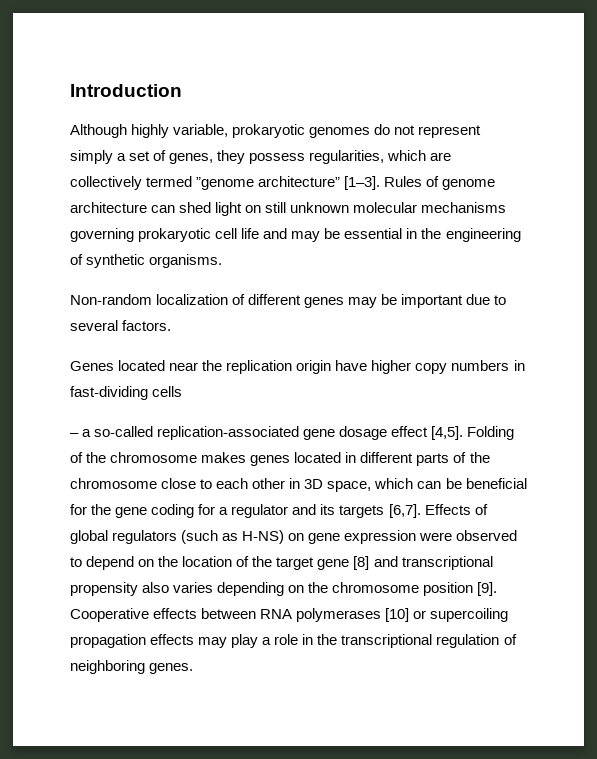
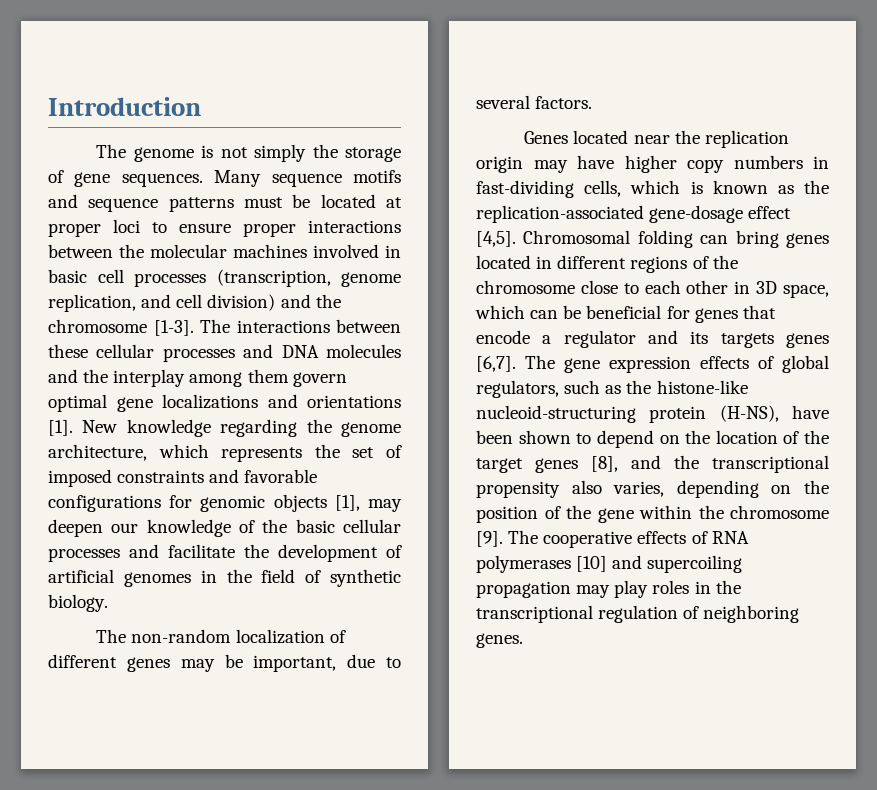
[70,124,482,138] [70,150,452,164] [70,176,496,190] [70,202,507,216] [70,228,521,242] Although highly variable, prokaryotic genomes do not represent simply a set of genes, they possess regularities, which are collectively termed ”genome architecture” [1–3]. Rules of genome architecture can shed light on still unknown molecular mechanisms governing prokaryotic cell life and may be essential in the engineering -> [96,144,401,162] [48,170,401,187] [48,194,402,212] [48,219,401,237] [48,244,401,258] [48,269,401,287] [48,294,341,312] [48,319,401,336] [48,344,401,362] [48,369,347,387] [48,394,401,412] [48,419,401,437] [48,444,403,462] [48,469,318,487] [48,494,402,512] [48,519,401,537] [48,544,402,562] [48,569,296,587] The genome is not simply the storage of gene sequences. Many sequence motifs and sequence patterns must be located at proper loci to ensure proper interactions between the molecular machines involved in basic cell processes (transcription, genome replication, and cell division) and the chromosome [1-3]. The interactions between these cellular processes and DNA molecules and the interplay among them govern optimal gene localizations and orientations [1]. New knowledge regarding the genome architecture, which represents the set of imposed constraints and favorable configurations for genomic objects [1], may deepen our knowledge of the basic cellular processes and facilitate the development of artificial genomes in the field
[149,254,223,268] [70,294,152,305] organisms. // Non-random -> [48,594,108,612] [96,629,232,643] biology. // The non-random
[401,294,464,308] important -> [253,655,337,672] important,
(332, 367) none -> [533,160,568,173] may
[152,386,183,397] [70,426,515,440] [70,452,247,463] cells // – a so-called replication-associated gene dosage effect [4,5]. Folding of the chromosome makes -> [584,180,829,197] [476,205,792,223] [476,230,779,248] cells, which is known as the replication-associated gene-dosage effect [4,5]. Chromosomal folding can bring
[416,453,450,466] parts -> [630,256,688,273] regions
[91,504,216,518] the gene coding for -> [694,305,776,323] [476,330,530,344] genes that encode
[388,504,488,518] [70,530,518,544] [6,7]. Effects of global regulators (such as H-NS) on gene expression were observed -> [786,333,829,348] [476,355,829,373] [476,380,748,398] [476,405,829,423] [476,430,571,444] genes [6,7]. The gene expression effects of global regulators, such as the histone-like nucleoid-structuring protein (H-NS), have been shown
[317,556,398,570] gene [8] and -> [535,455,699,473] genes [8], and the
[173,582,214,593] varies -> [613,481,665,497] varies,
[332,582,498,596] [70,608,257,622] chromosome position [9]. Cooperative effects between -> [476,505,829,523] [476,530,708,548] position of the gene within the chromosome [9]. The cooperative effects of
[413,610,427,619] or -> [612,555,643,569] and
[150,634,195,645] effects -> (571, 589) none
[262,634,299,645] a role -> [652,580,690,594] roles

